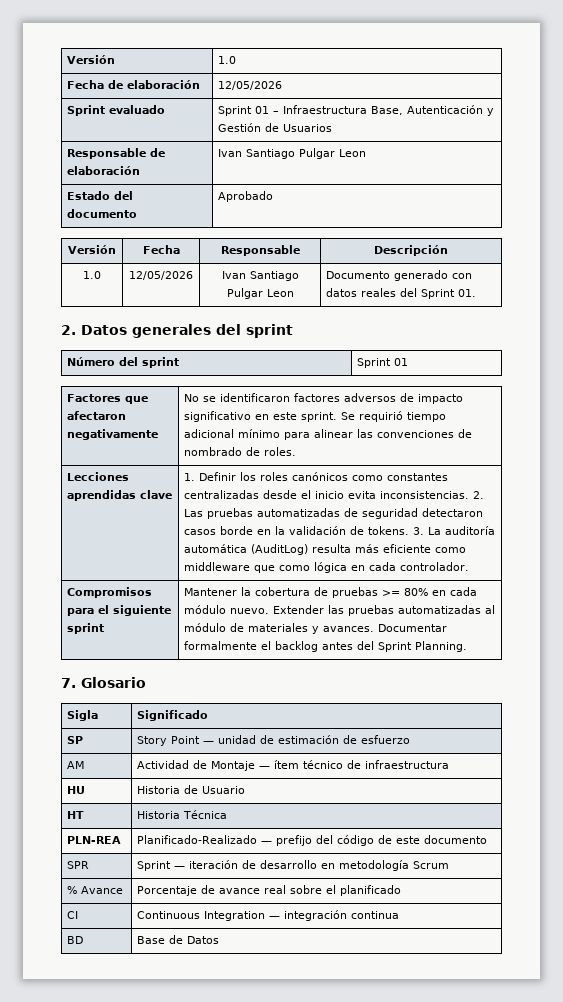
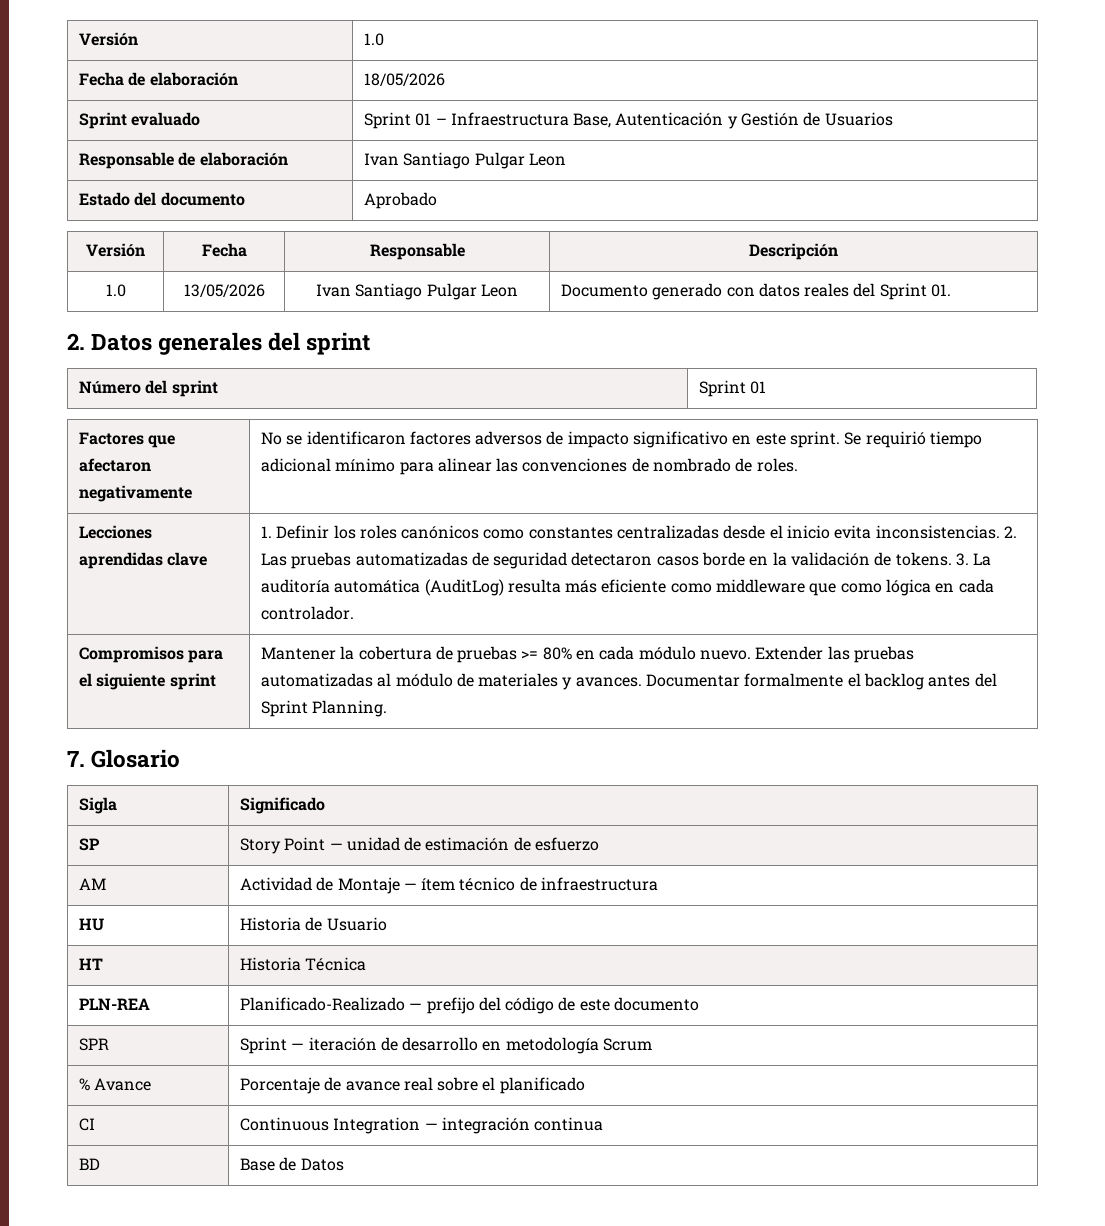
[218,81,283,90] 12/05/2026 -> [363,73,445,86] 18/05/2026
[129,271,193,280] 12/05/2026 -> [183,284,265,297] 13/05/2026

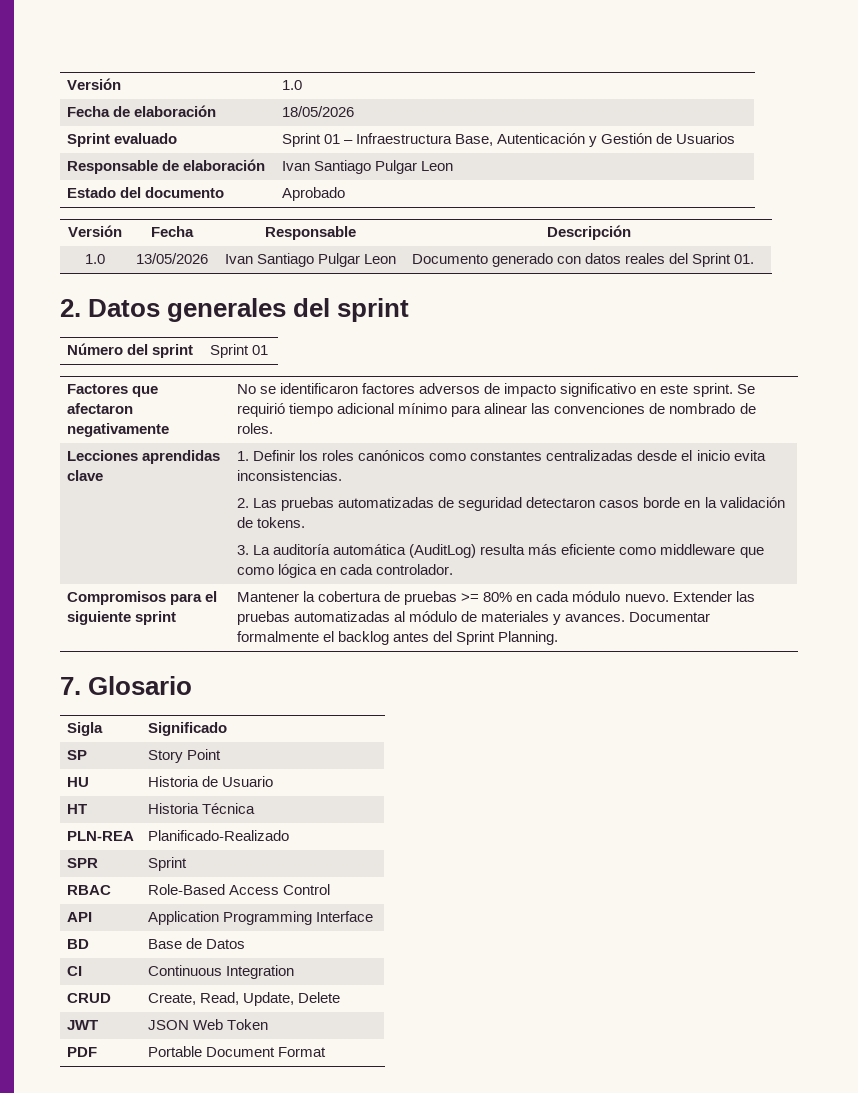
(1000, 532) none -> (342, 475) //
(952, 559) none -> (306, 522) //
[329,837,600,851] [78,878,106,890] [239,877,659,894] — unidad de estimación de esfuerzo // AM | Actividad de Montaje — ítem técnico de infraestructura -> (222, 754) none
[409,997,700,1014] [78,1038,109,1051] [239,1037,653,1054] [78,1078,152,1091] [239,1077,585,1094] [78,1118,95,1131] [239,1117,604,1134] [78,1158,100,1170] [239,1157,344,1171] — prefijo del código de este documento // SPR | Sprint — iteración de desarrollo en metodología Scrum // % Avance | Porcentaje de avance real sobre el planificado // CI | Continuous Integration — integración continua // BD | Base de Datos -> [66,858,98,868] [147,857,187,871] [66,885,111,895] [147,884,331,895] [66,912,92,922] [147,911,374,925] [66,939,89,949] [147,938,246,949] [66,966,82,976] [147,965,295,979] [66,993,111,1003] [147,992,341,1006] [66,1020,98,1030] [147,1019,269,1030] [66,1047,97,1057] [147,1046,327,1057] // SPR | Sprint // RBAC | Role-Based Access Control // API | Application Programming Interface // BD | Base de Datos // CI | Continuous Integration // CRUD | Create, Read, Update, Delete // JWT | JSON Web Token // PDF | Portable Document Format

